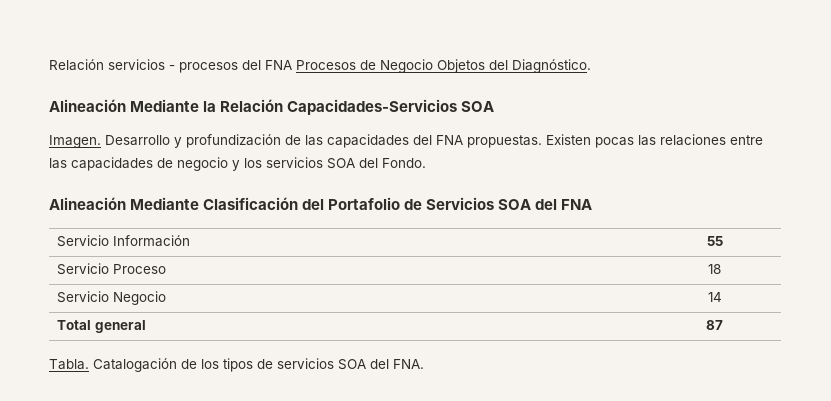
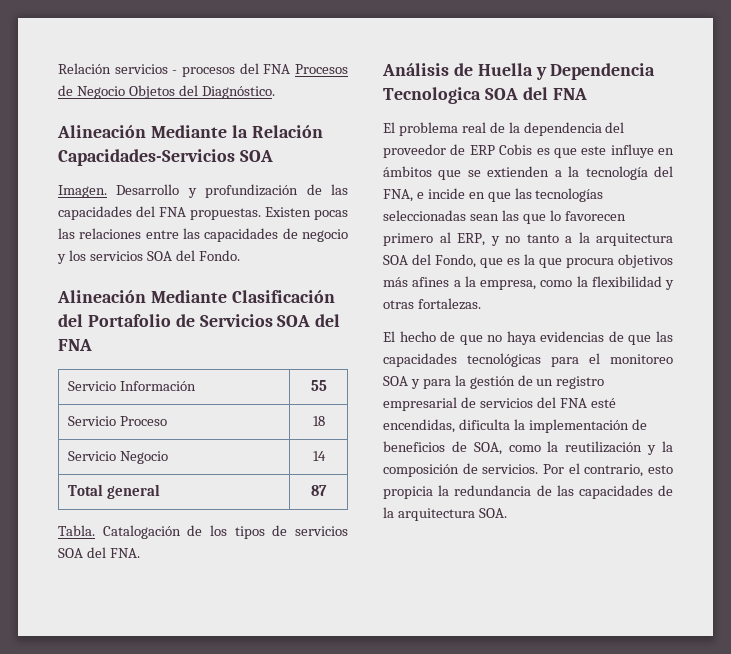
(424, 364) none -> [382,63,656,80] [383,87,587,104] [383,122,625,136] [383,144,674,158] [383,166,673,180] [383,188,604,202] [383,210,626,224] [383,232,673,246] [383,254,673,268] [383,276,674,290] [383,298,481,310] [383,331,673,345] [383,353,673,367] [383,375,605,389] [383,397,616,411] [383,419,647,433] [383,441,674,455] [383,463,673,477] [383,485,673,499] [383,507,507,521] // Análisis de Huella y Dependencia Tecnologica SOA del FNA // El problema real de la dependencia del proveedor de ERP Cobis es que este influye en ámbitos que se extienden a la tecnología del FNA, e incide en que las tecnologías seleccionadas sean las que lo favorecen primero al ERP, y no tanto a la arquitectura SOA del Fondo, que es la que procura objetivos más afines a la empresa, como la flexibilidad y otras fortalezas. // El hecho de que no haya evidencias de que las capacidades tecnológicas para el monitoreo SOA y para la gestión de un registro empresarial de servicios del FNA esté encendidas, dificulta la implementación de beneficios de SOA, como la reutilización y la composición de servicios. Por el contrario, esto propicia la redundancia de las capacidades de la arquitectura SOA.

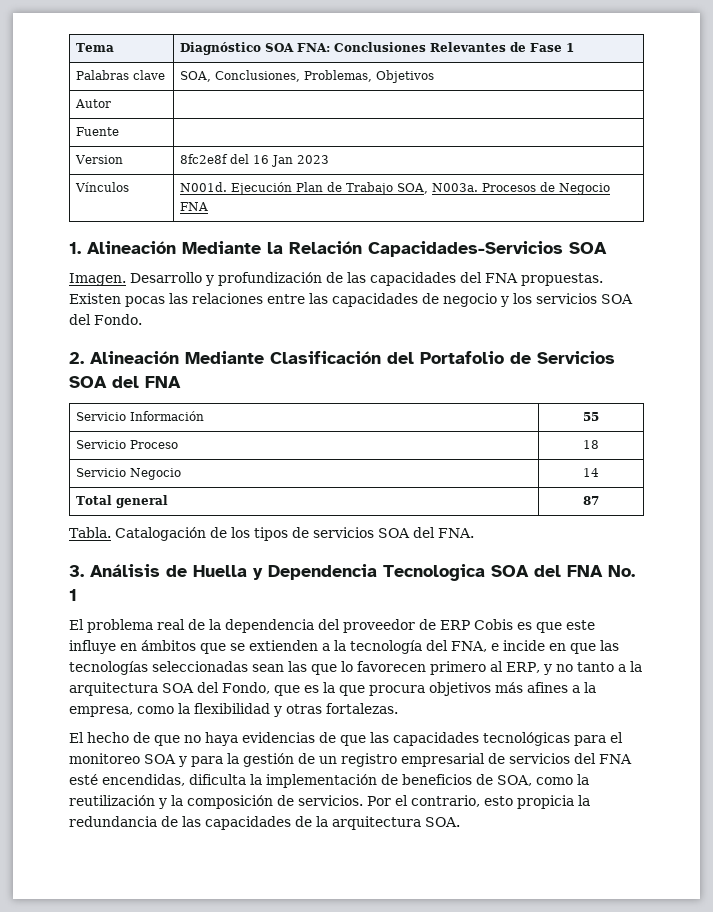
[58,63,348,77] [58,85,275,99] Relación servicios - procesos del FNA Procesos de Negocio Objetos del Diagnóstico. // -> [76,43,115,52] [180,42,575,55] [76,70,166,80] [180,70,435,83] [75,99,112,108] [76,127,120,136] [75,155,124,164] [180,154,330,167] [75,182,130,192] [180,182,611,195] [180,202,209,211] [69,242,81,254] Tema | Diagnóstico SOA FNA: Conclusiones Relevantes de Fase 1 // Palabras clave | SOA, Conclusiones, Problemas, Objetivos // Autor | // Fuente | // Version | 8fc2e8f del 16 Jan 2023 // Vínculos | N001d. Ejecución Plan de Trabajo SOA, N003a. Procesos de Negocio FNA // 1.
(240, 255) none -> [69,352,84,364] 2.
(140, 553) none -> [69,565,84,577] 3.
(587, 94) none -> [608,565,635,577] [69,589,77,601] No. 1

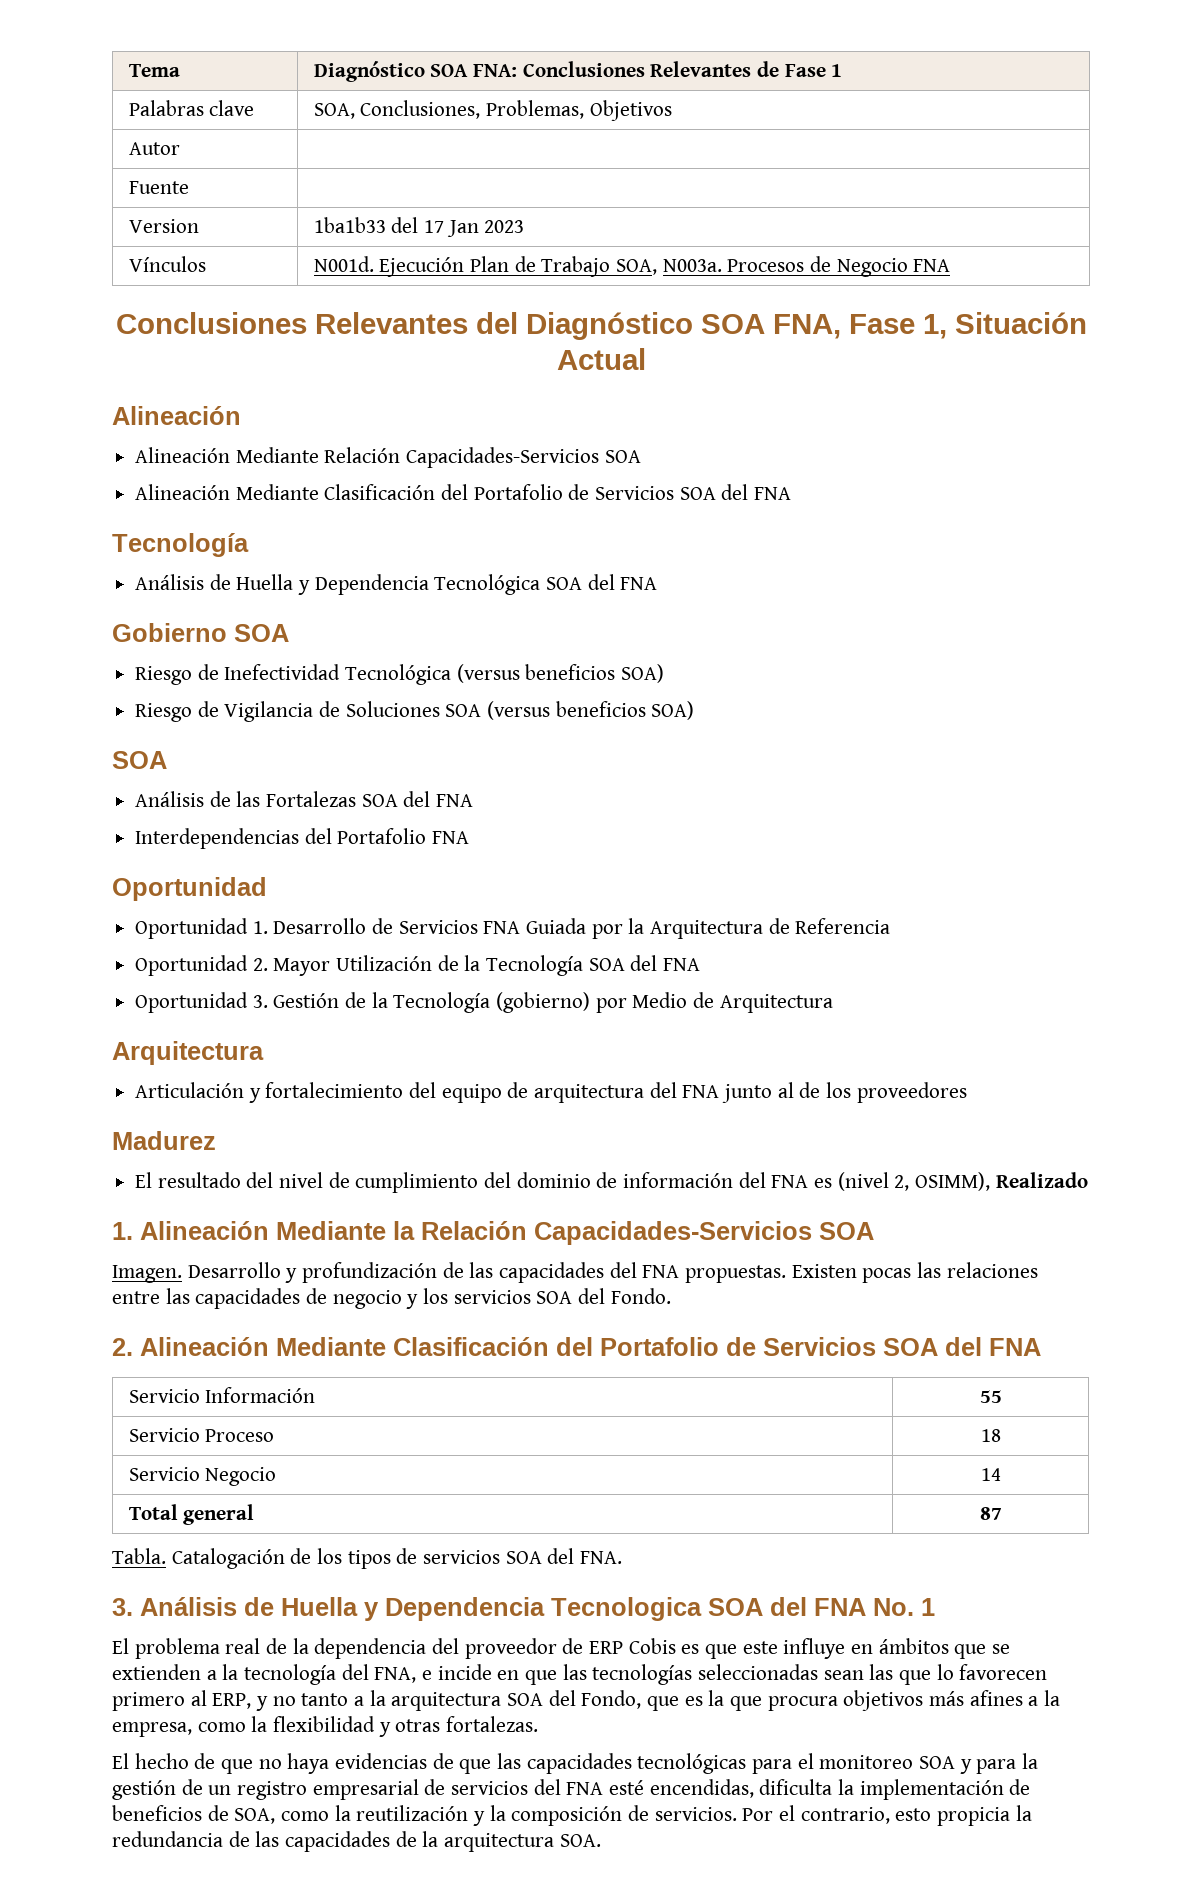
[180,154,270,164] 8fc2e8f del 16 -> [313,217,444,233] 1ba1b33 del 17
(209, 206) none -> [115,312,1087,340] [556,348,646,370] [112,406,241,425] [135,447,641,468] [135,484,792,500] [112,533,249,557] [135,574,658,595] [112,623,289,642] [135,664,665,685] [135,701,695,722] [112,751,167,769] [135,791,474,807] [135,828,470,849] [112,877,267,901] [135,918,891,939] [135,955,701,976] [135,992,833,1013] [112,1041,264,1065] [135,1082,967,1103] [112,1131,216,1150] [135,1172,1088,1193] // Conclusiones Relevantes del Diagnóstico SOA FNA, Fase 1, Situación Actual // Alineación // Alineación Mediante Relación Capacidades-Servicios SOA // Alineación Mediante Clasificación del Portafolio de Servicios SOA del FNA // Tecnología // Análisis de Huella y Dependencia Tecnológica SOA del FNA // Gobierno SOA // Riesgo de Inefectividad Tecnológica (versus beneficios SOA) // Riesgo de Vigilancia de Soluciones SOA (versus beneficios SOA) // SOA // Análisis de las Fortalezas SOA del FNA // Interdependencias del Portafolio FNA // Oportunidad // Oportunidad 1. Desarrollo de Servicios FNA Guiada por la Arquitectura de Referencia // Oportunidad 2. Mayor Utilización de la Tecnología SOA del FNA // Oportunidad 3. Gestión de la Tecnología (gobierno) por Medio de Arquitectura // Arquitectura // Articulación y fortalecimiento del equipo de arquitectura del FNA junto al de los proveedores // Madurez // El resultado del nivel de cumplimiento del dominio de información del FNA es (nivel 2, OSIMM), Realizado

